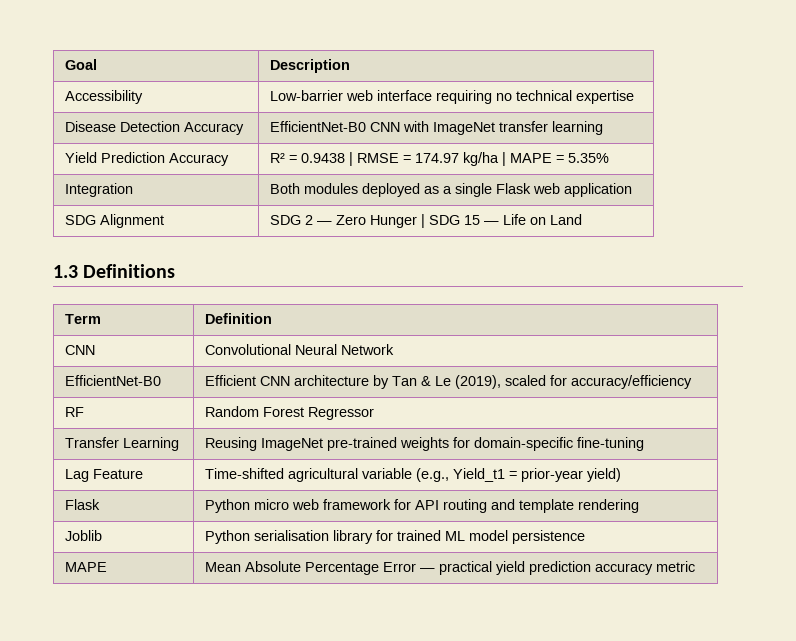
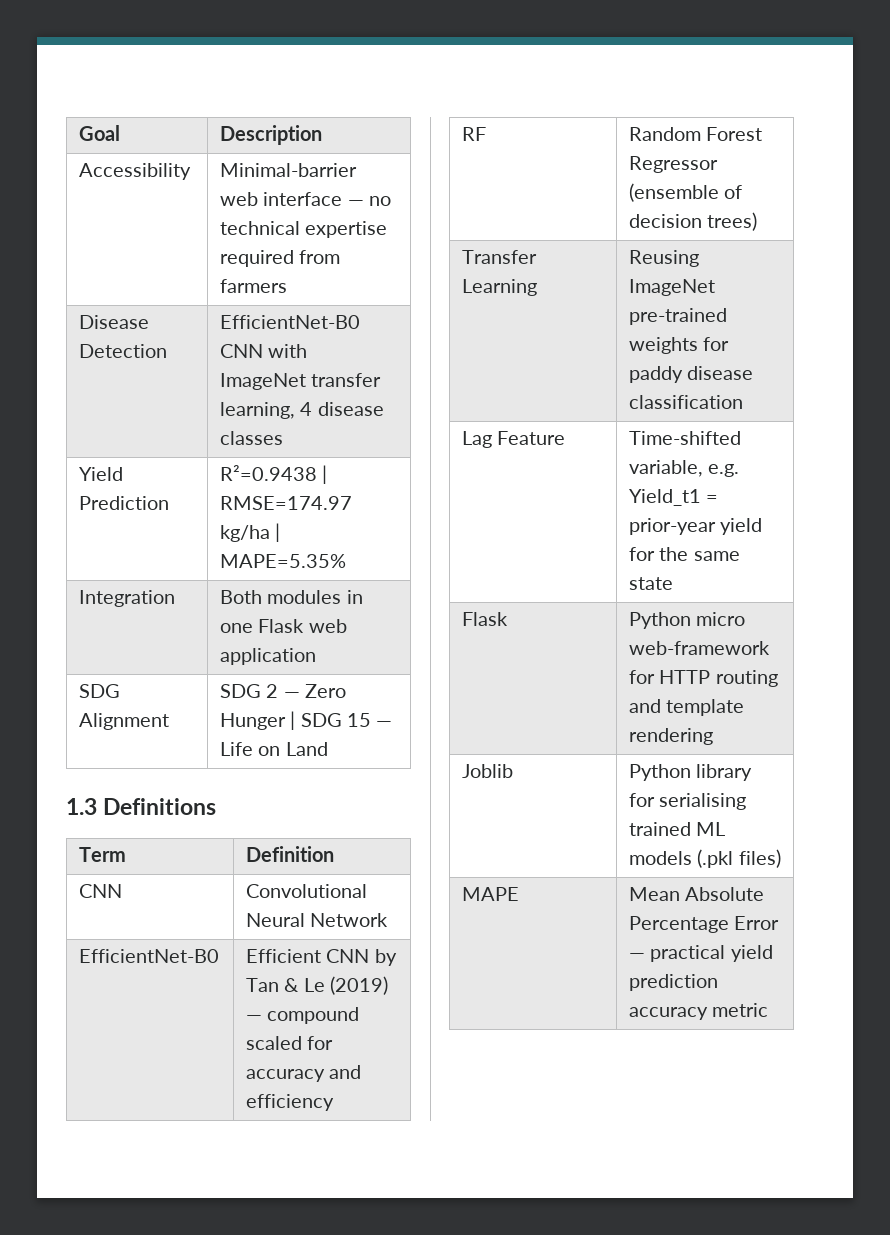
[269,90,343,101] Low-barrier -> [220,163,358,177] Minimal-barrier
[435,90,492,104] requiring -> [347,200,364,206] —
(634, 97) none -> [220,250,341,267] [220,279,288,293] required from farmers
[183,122,244,135] Accuracy -> (168, 351) none
[551,121,603,135] [64,152,229,166] [269,152,609,166] learning // Yield Prediction Accuracy | R² = 0.9438 | RMSE = 174.97 kg/ha | MAPE = 5.35% -> [220,402,384,419] [220,431,284,445] [79,467,124,481] [79,496,170,510] [220,465,328,484] [220,496,353,510] [220,523,281,542] [220,554,347,568] learning, 4 disease classes // Yield Prediction | R²=0.9438 | RMSE=174.97 kg/ha | MAPE=5.35%
[361,183,492,197] deployed as a single -> [346,590,363,604] [220,623,254,633] in one
[293,375,369,386] architecture -> (370, 956) none
[454,375,692,389] (2019), scaled for accuracy/efficiency -> [329,976,388,995] [246,1007,360,1024] [246,1036,334,1050] [246,1065,362,1082] [246,1094,335,1111] (2019) — compound scaled for accuracy and efficiency
(374, 413) none -> [629,183,743,202] [629,212,758,231] (ensemble of decision trees)
[473,437,644,451] domain-specific fine-tuning -> [629,366,754,383] [629,395,744,409] paddy disease classification
[287,468,621,482] agricultural variable (e.g., Yield_t1 = prior-year yield) -> [629,460,740,477] [629,489,719,506] [629,518,763,535] [629,547,740,561] [629,577,674,590] variable, e.g. Yield_t1 = prior-year yield for the same state
[291,499,439,510] web framework for API -> [629,641,771,655] [629,670,711,684] web-framework for HTTP
[253,530,329,541] serialisation -> (692, 772) none
(393, 535) none -> [659,793,747,810] serialising
[468,530,585,544] model persistence -> [629,849,781,868] models (.pkl files)

